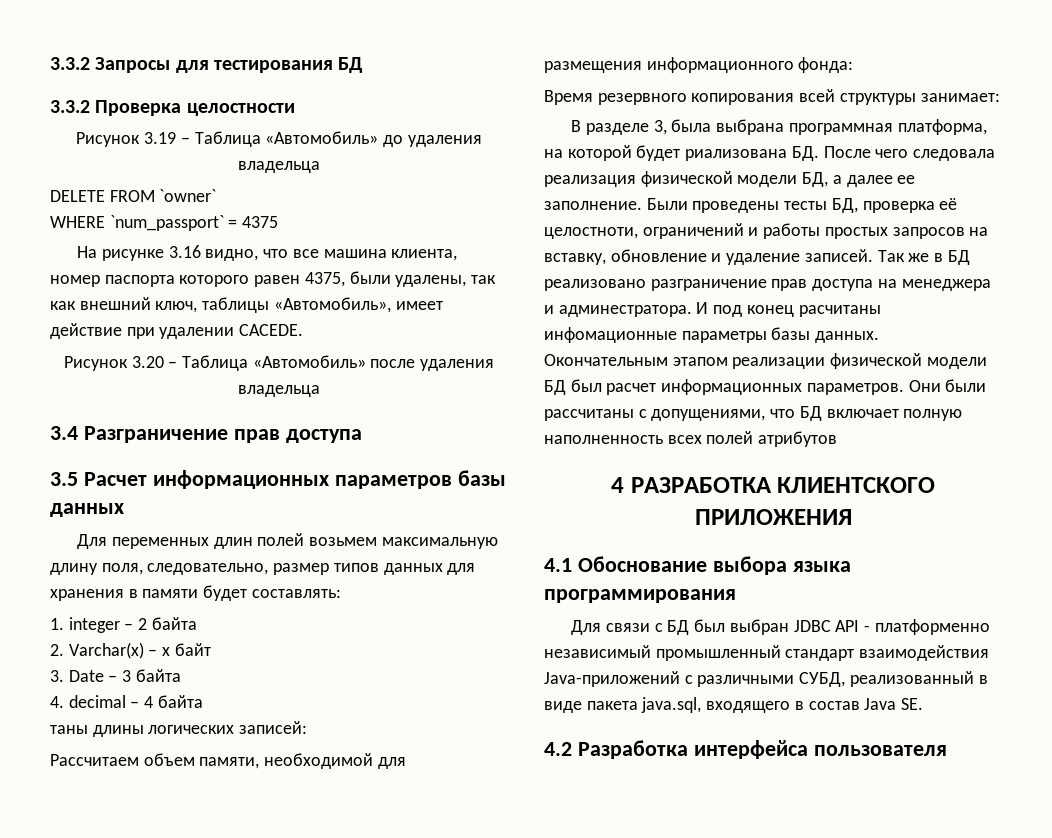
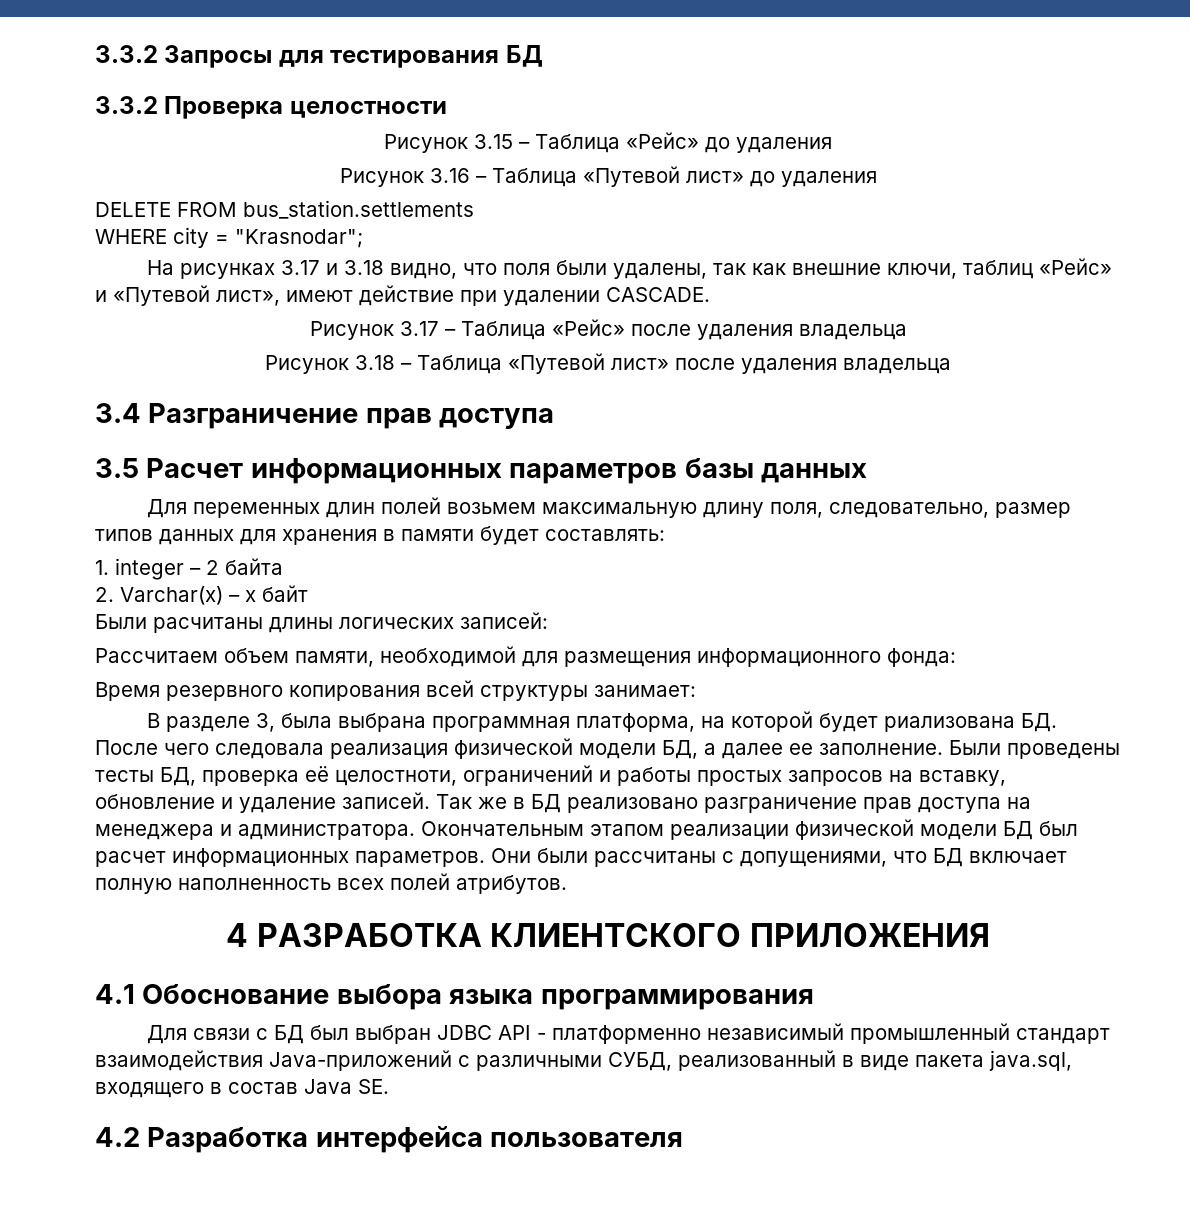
[144,131,482,147] [238,161,320,173] 3.19 – Таблица «Автомобиль» до удаления владельца -> [474,132,832,153] [339,166,877,187] 3.15 – Таблица «Рейс» до удаления // Рисунок 3.16 – Таблица «Путевой лист» до удаления
[159,189,217,202] `owner` -> [243,200,474,219] bus_station.settlements
[109,215,279,231] [77,245,458,261] [50,271,497,287] [50,297,443,313] `num_passport` = 4375 // На рисунке 3.16 видно, что все машина клиента, номер паспорта которого равен 4375, были удалены, так как внешний ключ, таблицы «Автомобиль», имеет -> [173,227,363,248] [146,258,1112,279] [95,285,353,306] city = "Krasnodar"; // На рисунках 3.17 и 3.18 видно, что поля были удалены, так как внешние ключи, таблиц «Рейс» и «Путевой лист», имеют
[239,324,304,336] [63,355,366,371] CACEDE. // Рисунок 3.20 – Таблица «Автомобиль» -> [606,287,710,302] [309,319,907,340] [265,353,669,374] CASCADE. // Рисунок 3.17 – Таблица «Рейс» после удаления владельца // Рисунок 3.18 – Таблица «Путевой лист»
[50,669,181,682] [50,695,203,708] [50,725,88,734] 3. Date – 3 байта // 4. decimal – 4 байта // таны -> [95,614,263,633] Были расчитаны
[558,302,881,317] [544,327,880,343] админестратора. И под конец расчитаны инфомационные параметры базы данных. -> [238,824,415,840] администратора.
[758,431,838,447] атрибутов -> [456,875,567,894] атрибутов.

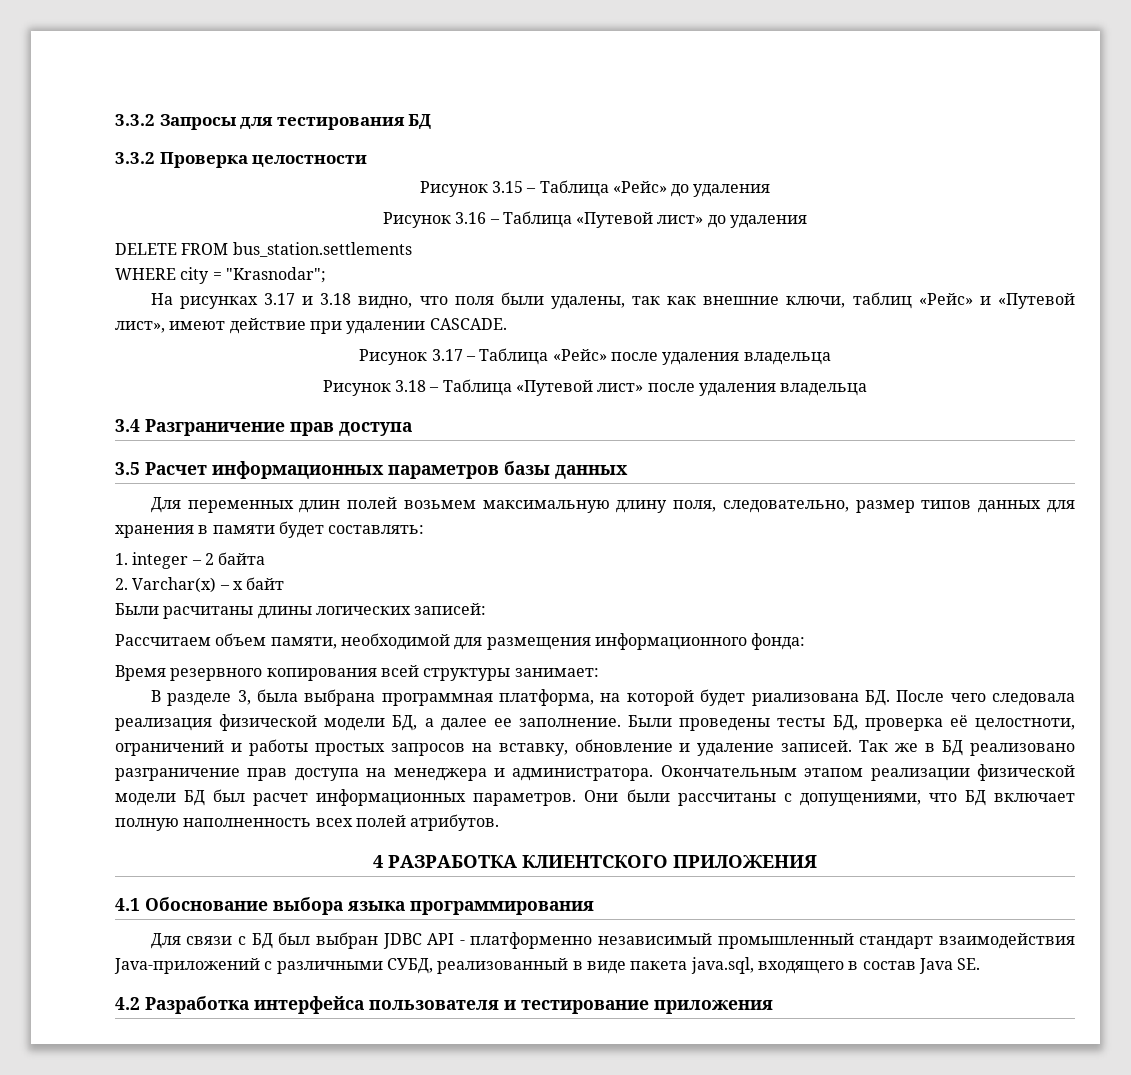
(684, 1139) none -> [504,1000,773,1014] и тестирование приложения

